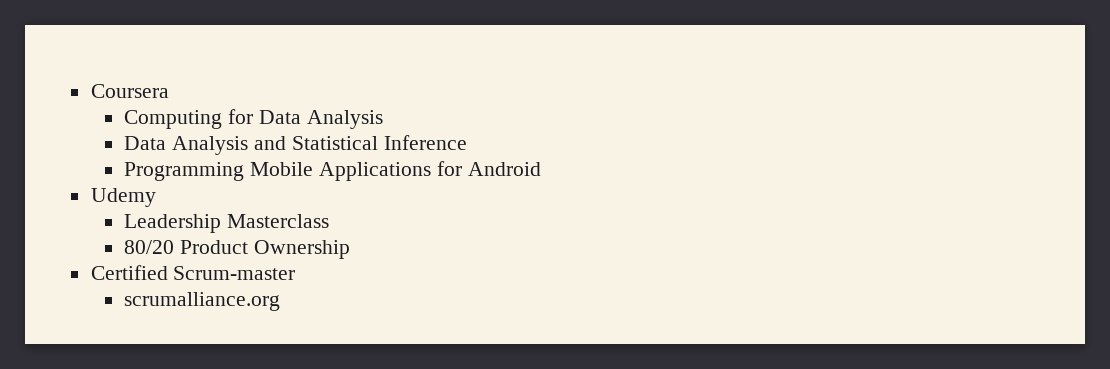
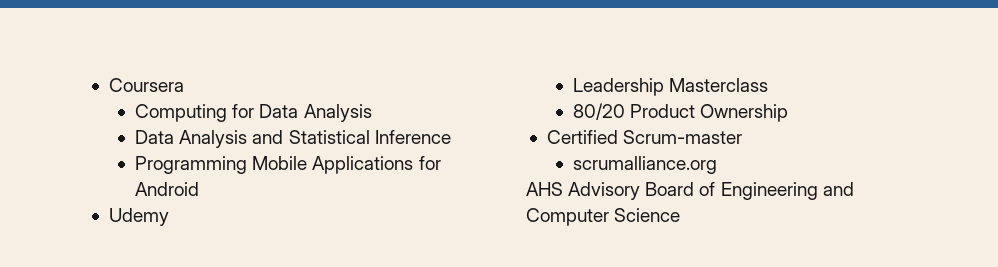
(281, 301) none -> [526,182,854,200] [526,208,681,226] // AHS Advisory Board of Engineering and Computer Science

